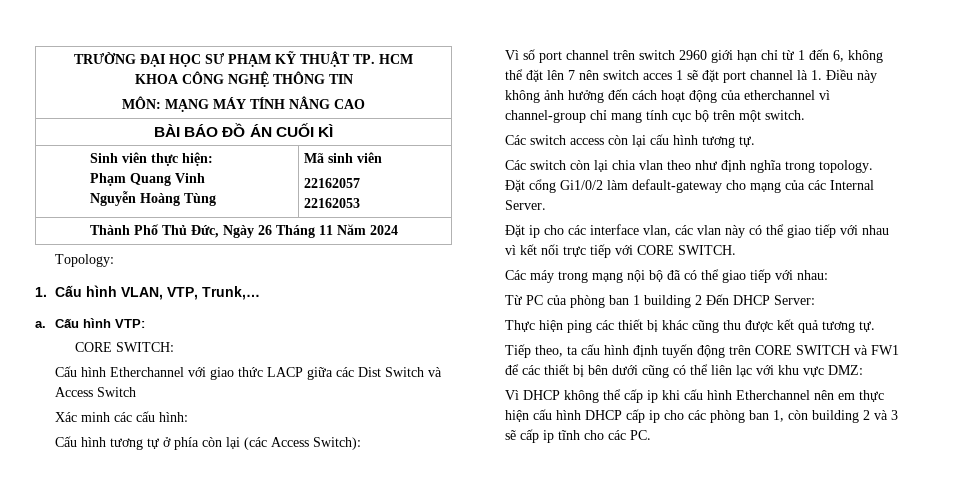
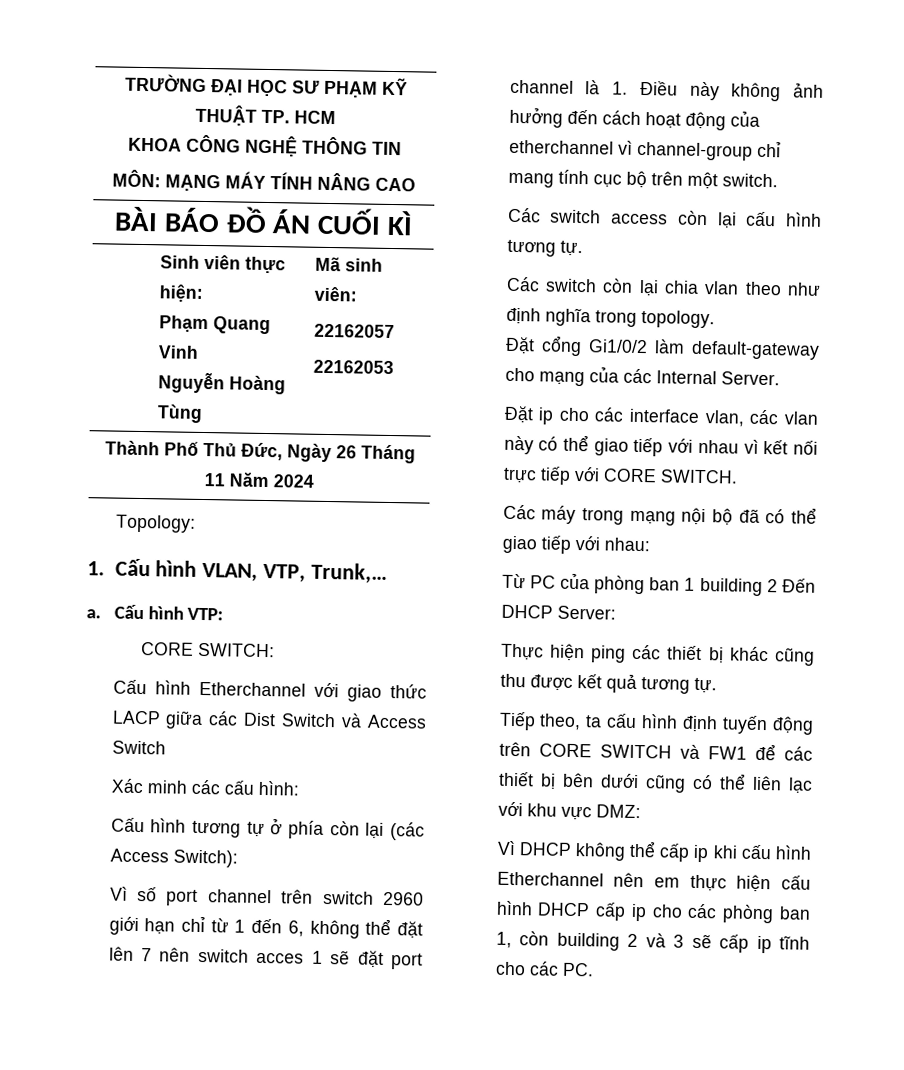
[357,152,383,163] viên -> [313,286,357,302] viên:

